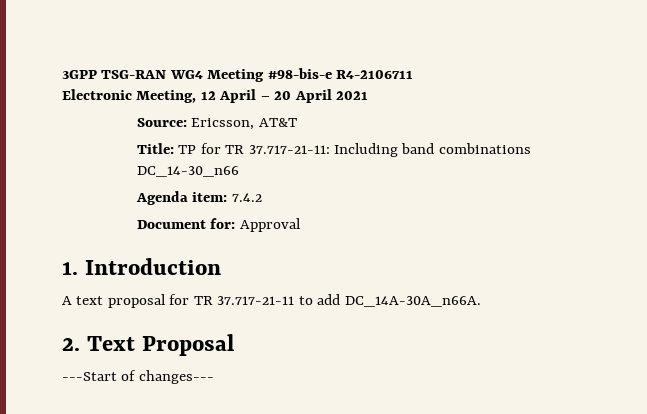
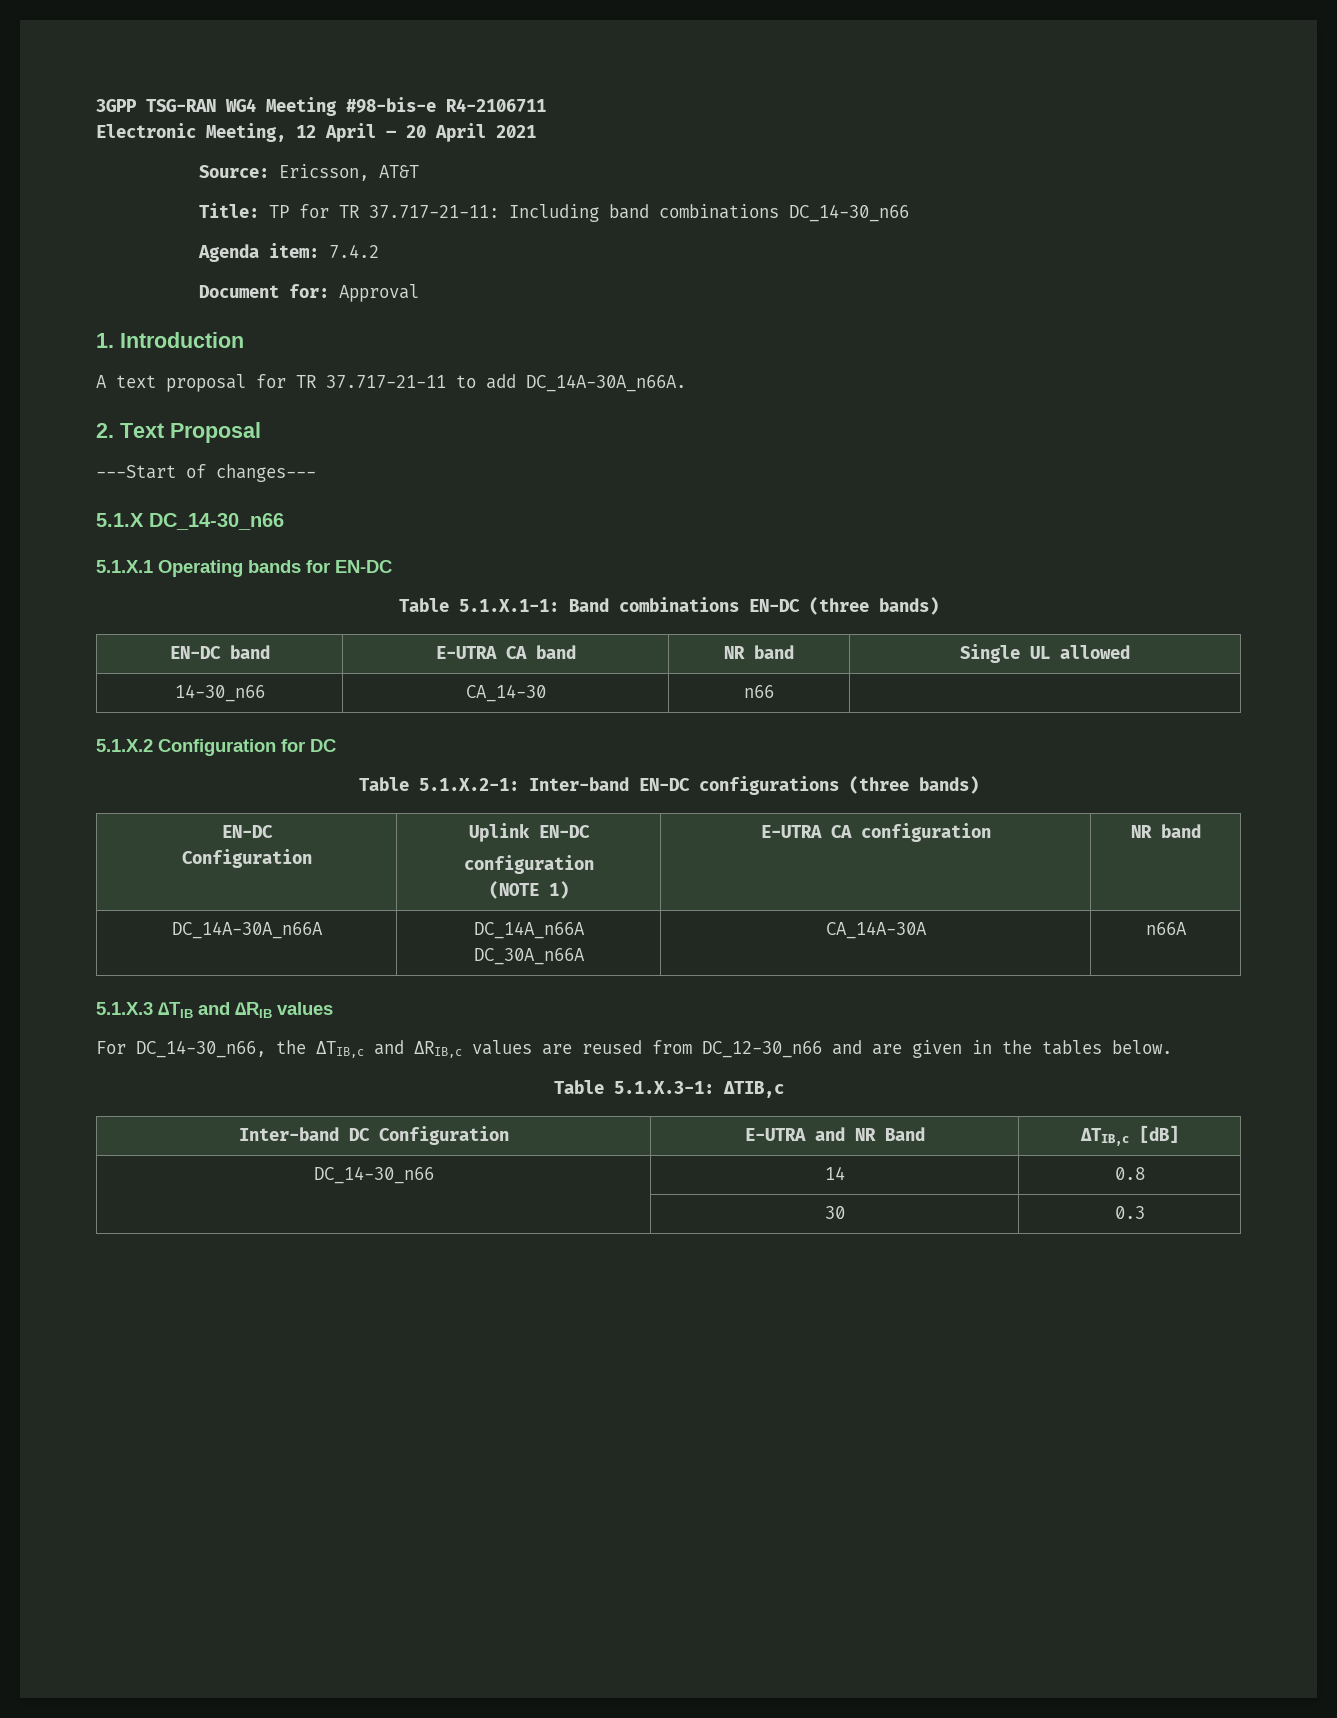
(214, 377) none -> [96,513,284,530] [96,560,392,577] [398,597,939,615] [169,645,270,659] [435,645,576,659] [724,645,794,659] [960,644,1130,663] [174,684,265,702] [465,684,546,702] [744,685,774,698] [96,739,336,756] [358,776,979,795] [221,825,273,838] [181,849,312,868] [468,823,590,842] [463,855,594,874] [488,881,569,899] [760,823,991,842] [1130,824,1201,838] [171,921,323,939] [473,921,585,939] [473,948,585,965] [825,921,927,939] [1145,922,1187,935] [96,1002,333,1018] [96,1040,1172,1058] [553,1080,784,1098] [238,1126,509,1145] [744,1127,925,1141] [1079,1125,1179,1146] [313,1166,434,1184] [824,1166,845,1180] [1114,1167,1145,1180] [824,1206,845,1219] [1114,1206,1145,1219] // 5.1.X DC_14-30_n66 // 5.1.X.1 Operating bands for EN-DC // Table 5.1.X.1-1: Band combinations EN-DC (three bands) // EN-DC band | E-UTRA CA band | NR band | Single UL allowed // 14-30_n66 | CA_14-30 | n66 | // 5.1.X.2 Configuration for DC // Table 5.1.X.2-1: Inter-band EN-DC configurations (three bands) // EN-DC // Configuration | Uplink EN-DC // configuration // (NOTE 1) | E-UTRA CA configuration | NR band // DC_14A-30A_n66A | DC_14A_n66A // DC_30A_n66A | CA_14A-30A | n66A // 5.1.X.3 ∆TIB and ∆RIB values // For DC_14-30_n66, the ΔTIB,c and ΔRIB,c values are reused from DC_12-30_n66 and are given in the tables below. // Table 5.1.X.3-1: ΔTIB,c // Inter-band DC Configuration | E-UTRA and NR Band | ΔTIB,c [dB] // DC_14-30_n66 | 14 | 0.8 // | 30 | 0.3

